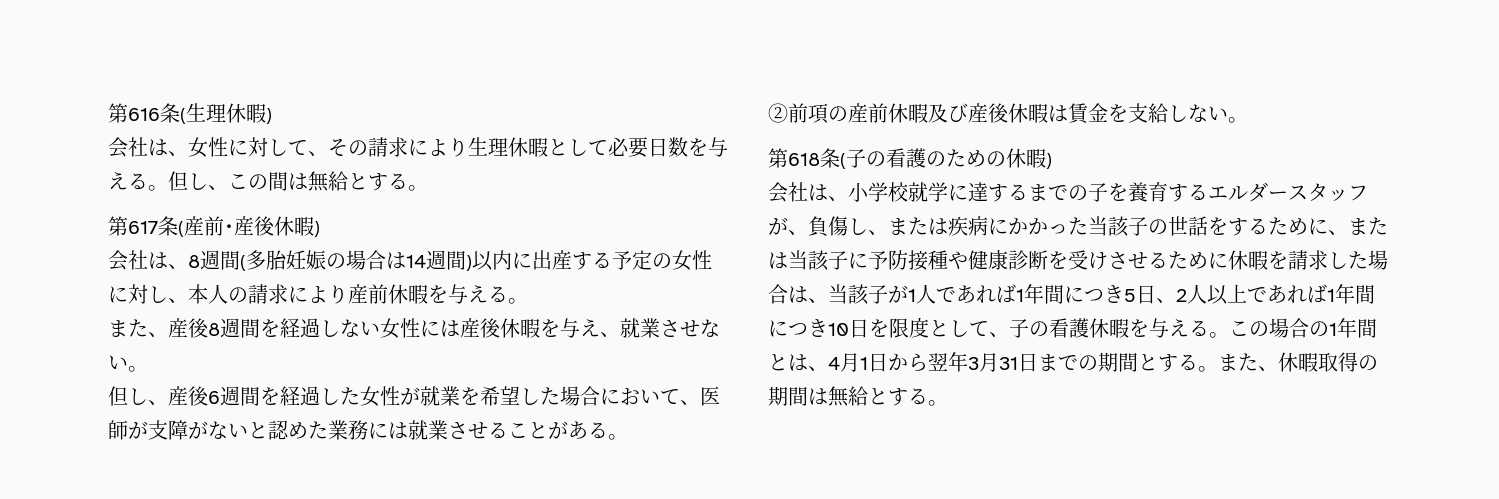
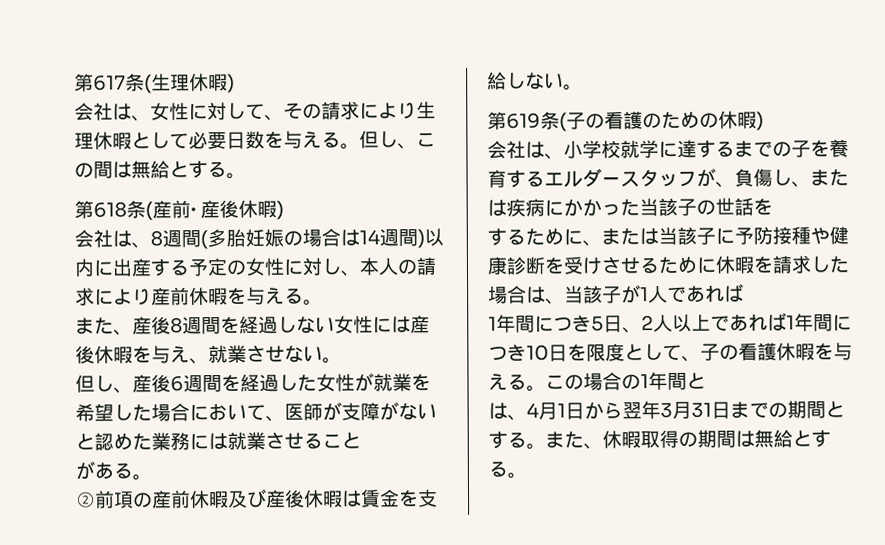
[108,103,160,123] 第616 -> [74,73,126,92] 第617
[128,221,158,234] 617 -> [93,201,127,218] 618
(548, 430) none -> (361, 440) //
[788,153,820,166] 618 -> [506,112,541,129] 619
(1228, 226) none -> (773, 206) //
(1016, 293) none -> (744, 292) //
(788, 362) none -> (706, 380) //

